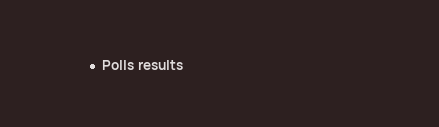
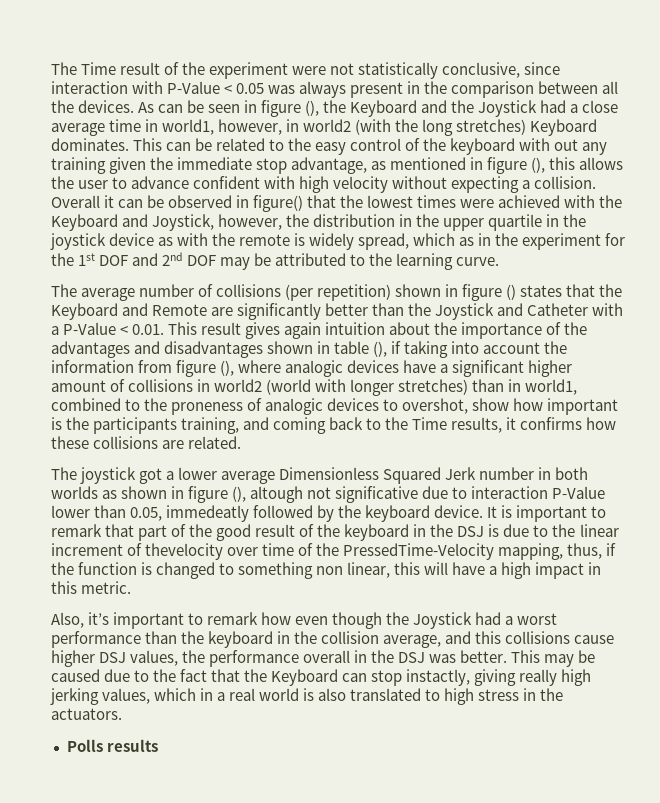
(102, 65) none -> [50,62,561,79] [50,81,619,98] [50,100,619,117] [50,119,598,136] [50,138,608,155] [50,157,624,174] [50,176,597,193] [50,195,623,212] [50,214,587,231] [49,233,626,250] [50,252,500,270] [50,284,623,301] [50,303,624,320] [50,322,588,339] [50,341,568,358] [50,360,573,377] [50,379,578,396] [50,398,619,415] [50,417,617,434] [50,436,241,449] [50,467,589,484] [50,486,606,503] [50,505,607,522] [50,524,619,541] [50,543,617,560] [50,562,602,579] [50,581,131,594] [50,612,558,629] [50,631,615,648] [50,650,596,667] [50,669,592,686] [49,688,564,705] [50,708,122,720] The Time result of the experiment were not statistically conclusive, since interaction with P-Value < 0.05 was always present in the comparison between all the devices. As can be seen in figure (), the Keyboard and the Joystick had a close average time in world1, however, in world2 (with the long stretches) Keyboard dominates. This can be related to the easy control of the keyboard with out any training given the immediate stop advantage, as mentioned in figure (), this allows the user to advance confident with high velocity without expecting a collision. Overall it can be observed in figure() that the lowest times were achieved with the Keyboard and Joystick, however, the distribution in the upper quartile in the joystick device as with the remote is widely spread, which as in the experiment for the 1st DOF and 2nd DOF may be attributed to the learning curve. // The average number of collisions (per repetition) shown in figure () states that the Keyboard and Remote are significantly better than the Joystick and Catheter with a P-Value < 0.01. This result gives again intuition about the importance of the advantages and disadvantages shown in table (), if taking into account the information from figure (), where analogic devices have a significant higher amount of collisions in world2 (world with longer stretches) than in world1, combined to the proneness of analogic devices to overshot, show how important is the participants training, and coming back to the Time results, it confirms how these collisions are related. // The joystick got a lower average Dimensionless Squared Jerk number in both worlds as shown in figure (), altough not significative due to interaction P-Value lower than 0.05, immedeatly followed by the keyboard device. It is important to remark that part of the good result of the keyboard in the DSJ is due to the linear increment of thevelocity over time of the PressedTime-Velocity mapping, thus, if the function is changed to something non linear, this will have a high impact in this metric. // Also, it’s important to remark how even though the Joystick had a worst performance than the keyboard in the collision average, and this collisions cause higher DSJ values, the performance overall in the DSJ was better. This may be caused due to the fact that the Keyboard can stop instactly, giving really high jerking values, which in a real world is also translated to high stress in the actuators. //

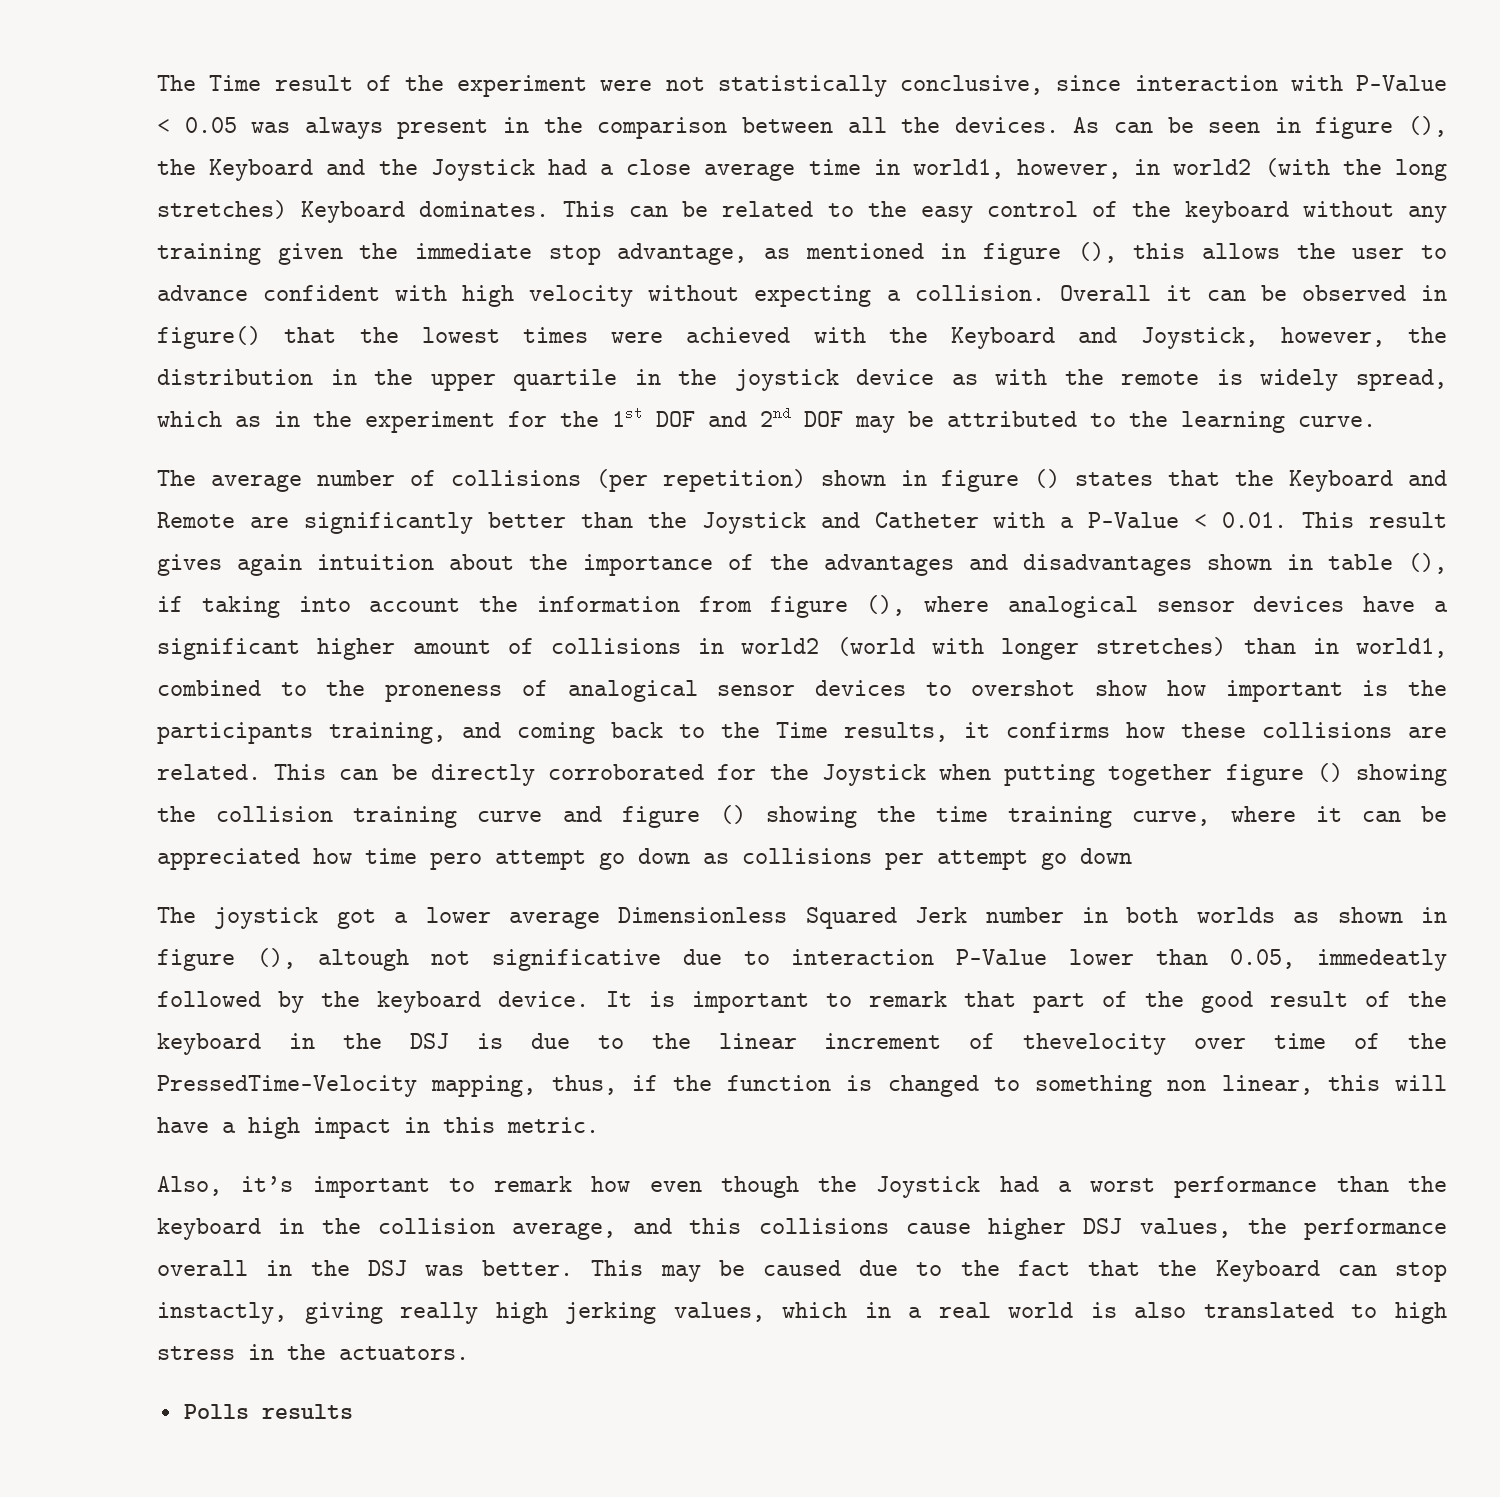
[519,138,579,151] with out -> [1302,201,1394,217] without
[284,360,343,377] analogic -> [1007,596,1235,618] analogical sensor
[264,398,323,415] analogic -> [567,680,796,702] analogical sensor
[402,398,469,414] overshot, -> [971,680,1076,696] overshot
(241, 442) none -> [274,763,1447,786] [157,805,1447,828] [157,848,1133,870] This can be directly corroborated for the Joystick when putting together figure () showing the collision training curve and figure () showing the time training curve, where it can be appreciated how time pero attempt go down as collisions per attempt go down

